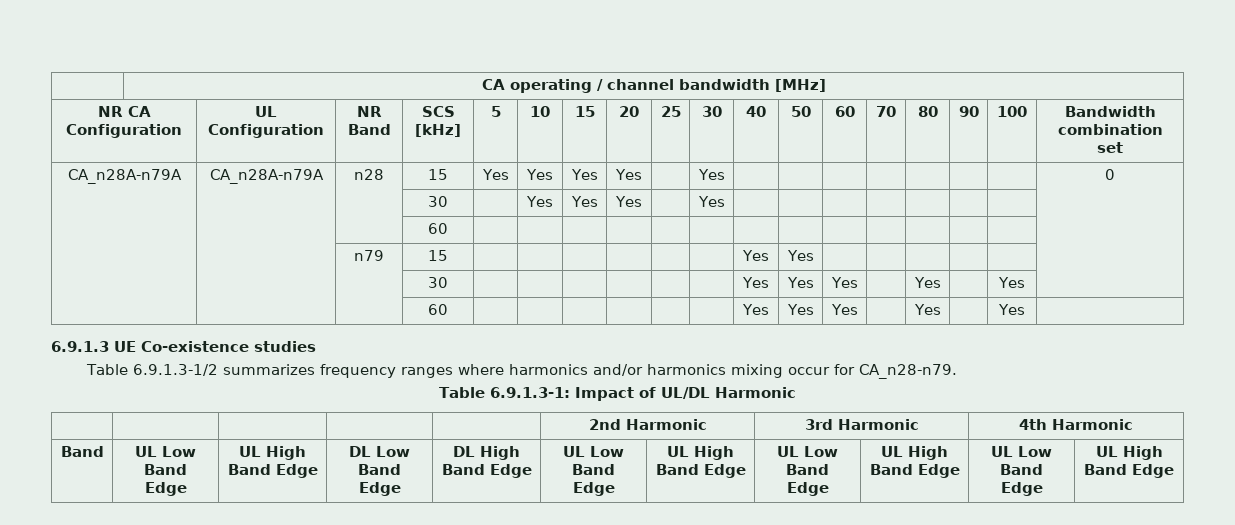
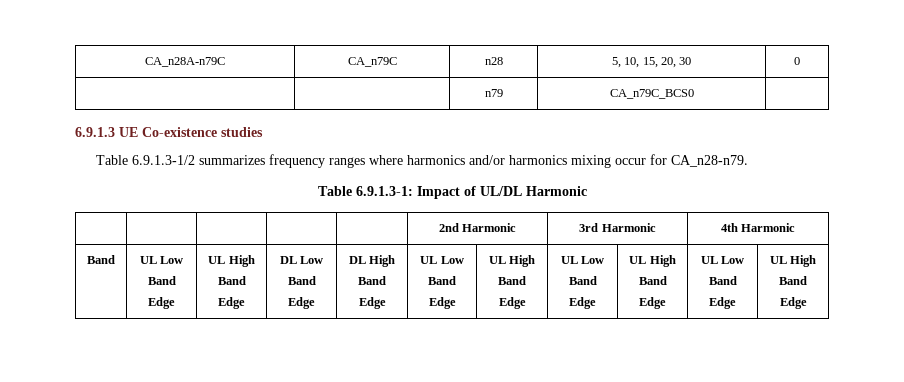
[481,79,826,93] [97,106,151,117] [66,124,182,138] [255,106,277,117] [208,124,324,138] [356,106,382,117] [347,124,391,135] [421,106,455,117] [415,124,461,137] [490,106,501,117] [530,106,550,117] [574,106,595,117] [619,106,639,117] [660,106,681,117] [701,106,722,117] [746,106,766,117] [790,106,811,117] [834,106,855,117] [876,106,896,117] [917,106,938,117] [958,106,979,117] [997,106,1027,117] [1064,106,1156,117] [1057,124,1163,135] [1097,142,1123,153] [67,169,182,184] [209,169,324,184] [354,169,384,180] [428,169,448,180] [481,169,509,180] [526,169,554,180] [570,169,598,180] [615,169,643,180] [697,169,725,180] [1105,169,1115,180] [428,196,448,207] [526,196,554,207] [570,196,598,207] [615,196,643,207] [697,196,725,207] [428,223,448,234] [354,250,384,261] [428,250,448,261] [742,250,770,261] [786,250,814,261] [428,277,448,288] [742,277,770,288] [786,277,814,288] [830,277,858,288] [913,277,941,288] [998,277,1026,288] [428,304,448,315] [742,304,770,315] [786,304,814,315] [830,304,858,315] [913,304,941,315] [998,304,1026,315] | CA operating / channel bandwidth [MHz] // NR CA Configuration | UL Configuration | NR Band | SCS [kHz] | 5 | 10 | 15 | 20 | 25 | 30 | 40 | 50 | 60 | 70 | 80 | 90 | 100 | Bandwidth combination set // CA_n28A-n79A | CA_n28A-n79A | n28 | 15 | Yes | Yes | Yes | Yes | | Yes | | | | | | | | 0 // | | | 30 | | Yes | Yes | Yes | | Yes | | | | | | | | // | | | 60 | | | | | | | | | | | | | | // | | n79 | 15 | | | | | | | Yes | Yes | | | | | | // | | | 30 | | | | | | | Yes | Yes | Yes | | Yes | | Yes | // | | | 60 | | | | | | | Yes | Yes | Yes | | Yes | | Yes -> [145,57,225,67] [347,57,397,67] [484,57,503,65] [611,57,692,68] [794,57,800,65] [484,89,503,97] [609,89,694,99] CA_n28A-n79C | CA_n79C | n28 | 5, 10, 15, 20, 30 | 0 // | | n79 | CA_n79C_BCS0

